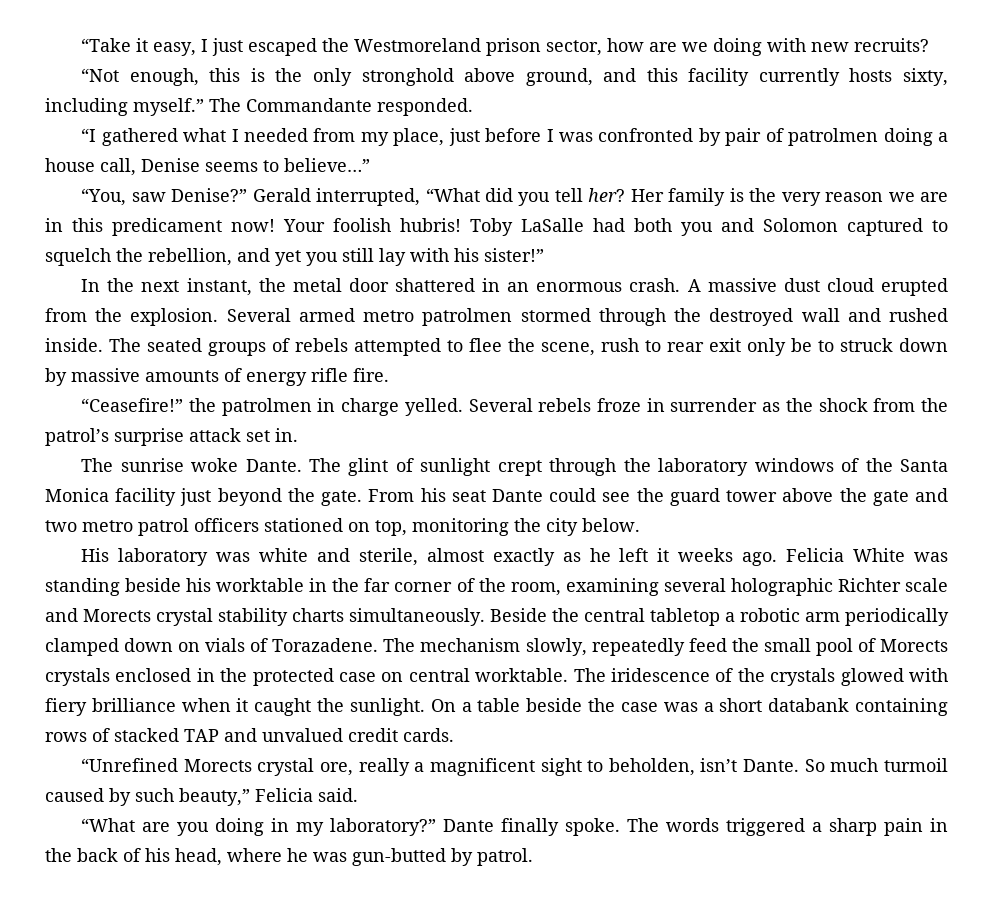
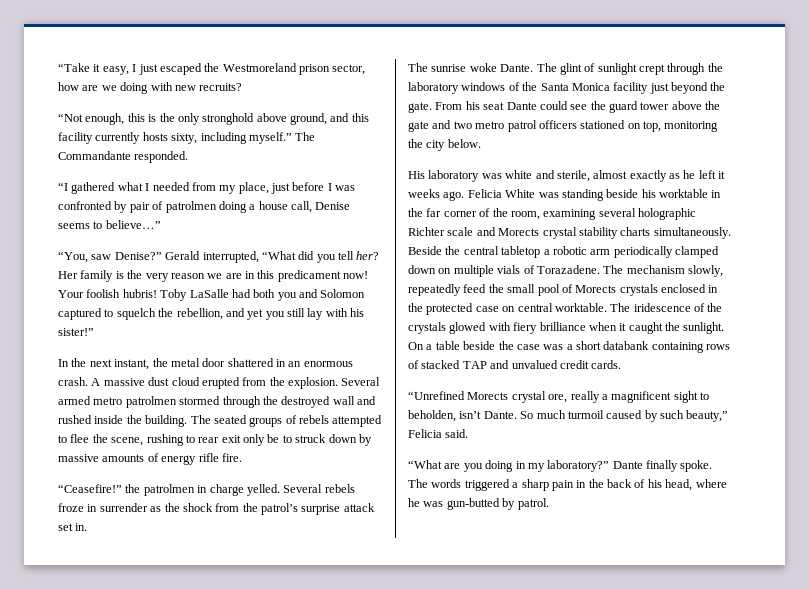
[45,338,103,352] inside. -> [94,415,188,427] inside the building.
[601,338,639,352] rush -> [146,434,184,446] rushing
(201, 647) none -> [453,265,494,277] multiple

